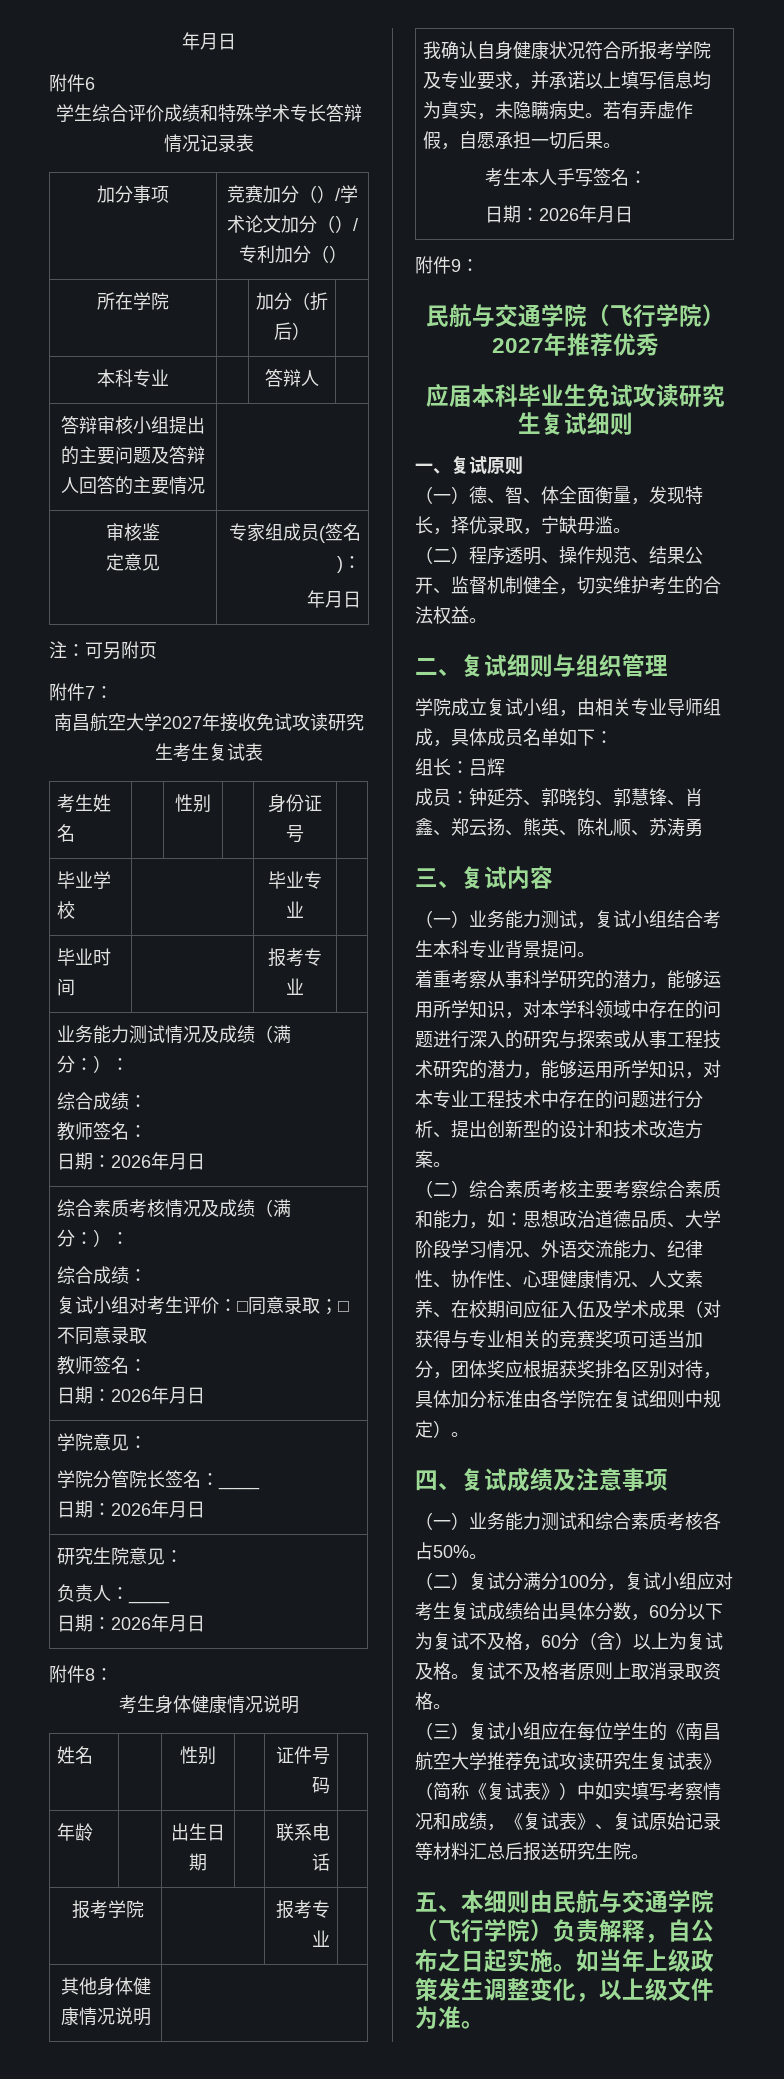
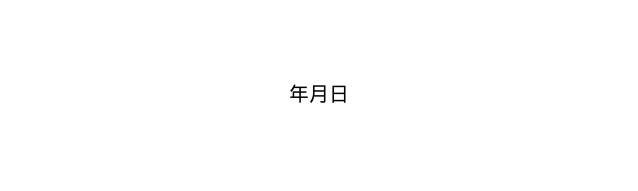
[182,32,236,50] [49,74,95,92] [56,104,362,123] [164,134,254,153] [97,185,169,203] [227,185,358,203] [227,215,358,233] [238,245,347,263] [97,292,169,310] [256,292,328,311] [274,322,310,340] [97,369,169,387] [265,369,319,387] [61,416,205,434] [61,446,205,465] [61,476,205,495] [106,523,160,541] [106,553,160,571] [229,523,362,543] [337,556,362,573] [307,590,362,608] [49,641,157,660] [49,683,113,701] [54,713,364,732] [155,743,263,762] [56,794,111,813] [56,824,75,842] [175,794,211,813] [268,794,322,813] [286,825,304,843] [56,871,111,889] [56,901,75,919] [268,871,322,889] [286,901,304,918] [56,948,111,966] [56,978,75,996] [268,948,322,967] [286,978,304,995] [56,1025,291,1044] [56,1055,129,1073] [56,1092,147,1111] [56,1122,147,1141] [56,1152,205,1170] [56,1199,291,1218] [56,1229,129,1247] [56,1266,147,1285] [56,1296,349,1315] [56,1326,147,1345] [56,1356,147,1375] [56,1386,205,1404] [56,1433,147,1451] [56,1470,219,1488] [217,1486,260,1490] [56,1500,205,1518] [56,1547,183,1565] [56,1584,129,1602] [127,1600,170,1604] [56,1614,205,1632] [49,1665,113,1683] [119,1695,299,1714] [56,1746,93,1764] [180,1746,216,1765] [276,1746,331,1765] [312,1777,331,1794] [56,1823,93,1841] [171,1823,225,1841] [189,1853,207,1871] [276,1823,331,1841] [312,1853,331,1871] [72,1900,145,1919] [276,1900,331,1919] [312,1930,331,1947] [60,1977,151,1996] [60,2007,151,2026] [422,41,711,60] [422,71,711,90] [422,101,693,120] [422,131,621,150] [484,168,647,187] [484,205,633,223] [415,256,479,274] [425,304,725,327] [491,333,659,357] [425,383,725,407] [517,412,633,435] [415,456,523,475] [415,486,703,505] [415,516,631,535] [415,546,703,565] [415,576,721,595] [415,606,487,624] [415,654,668,677] [415,698,721,717] [415,728,613,747] [415,758,505,776] [415,788,703,807] [415,817,703,837] [415,866,553,889] [415,910,721,929] [415,940,595,958] [415,970,721,989] [415,1000,721,1019] [415,1030,721,1049] [415,1060,721,1079] [415,1090,703,1109] [415,1120,703,1139] [415,1150,451,1168] [415,1180,721,1199] [415,1210,721,1229] [415,1240,703,1259] [415,1270,703,1289] [415,1300,721,1318] [415,1330,703,1349] [415,1360,721,1379] [415,1390,721,1408] [415,1420,469,1438] [415,1468,668,1492] [415,1512,721,1531] [415,1542,487,1560] [415,1572,733,1591] [415,1602,723,1621] [415,1632,723,1651] [415,1662,721,1680] [415,1692,451,1710] [415,1722,721,1741] [415,1752,721,1771] [415,1782,721,1801] [415,1812,721,1831] [415,1842,649,1861] [415,1890,714,1913] [415,1919,714,1943] [415,1948,714,1973] [415,1977,714,2002] [415,2006,484,2029] 年月日 // 附件6 // 学生综合评价成绩和特殊学术专长答辩情况记录表 // 加分事项 | 竞赛加分（）/学术论文加分（）/专利加分（） // 所在学院 | | 加分（折后） | // 本科专业 | | 答辩人 | // 答辩审核小组提出的主要问题及答辩人回答的主要情况 | // 审核鉴 // 定意见 | 专家组成员(签名)： // 年月日 // 注：可另附页 // 附件7： // 南昌航空大学2027年接收免试攻读研究生考生复试表 // 考生姓名 | | 性别 | | 身份证号 | // 毕业学校 | | 毕业专业 | // 毕业时间 | | 报考专业 | // 业务能力测试情况及成绩（满分：）： // 综合成绩： // 教师签名： // 日期：2026年月日 // 综合素质考核情况及成绩（满分：）： // 综合成绩： // 复试小组对考生评价：□同意录取；□不同意录取 // 教师签名： // 日期：2026年月日 // 学院意见： // 学院分管院长签名：____ // 日期：2026年月日 // 研究生院意见： // 负责人：____ // 日期：2026年月日 // 附件8： // 考生身体健康情况说明 // 姓名 | | 性别 | | 证件号码 | // 年龄 | | 出生日期 | | 联系电话 | // 报考学院 | | 报考专业 | // 其他身体健康情况说明 | // 我确认自身健康状况符合所报考学院及专业要求，并承诺以上填写信息均为真实，未隐瞒病史。若有弄虚作假，自愿承担一切后果。 // 考生本人手写签名： // 日期：2026年月日 // 附件9： // 民航与交通学院（飞行学院）2027年推荐优秀 // 应届本科毕业生免试攻读研究生复试细则 // 一、复试原则 // （一）德、智、体全面衡量，发现特长，择优录取，宁缺毋滥。 // （二）程序透明、操作规范、结果公开、监督机制健全，切实维护考生的合法权益。 // 二、复试细则与组织管理 // 学院成立复试小组，由相关专业导师组成，具体成员名单如下： // 组长：吕辉 // 成员：钟延芬、郭晓钧、郭慧锋、肖鑫、郑云扬、熊英、陈礼顺、苏涛勇 // 三、复试内容 // （一）业务能力测试，复试小组结合考生本科专业背景提问。 // 着重考察从事科学研究的潜力，能够运用所学知识，对本学科领域中存在的问题进行深入的研究与探索或从事工程技术研究的潜力，能够运用所学知识，对本专业工程技术中存在的问题进行分析、提出创新型的设计和技术改造方案。 // （二）综合素质考核主要考察综合素质和能力，如：思想政治道德品质、大学阶段学习情况、外语交流能力、纪律性、协作性、心理健康情况、人文素养、在校期间应征入伍及学术成果（对获得与专业相关的竞赛奖项可适当加分，团体奖应根据获奖排名区别对待，具体加分标准由各学院在复试细则中规定）。 // 四、复试成绩及注意事项 // （一）业务能力测试和综合素质考核各占50%。 // （二）复试分满分100分，复试小组应对考生复试成绩给出具体分数，60分以下为复试不及格，60分（含）以上为复试及格。复试不及格者原则上取消录取资格。 // （三）复试小组应在每位学生的《南昌航空大学推荐免试攻读研究生复试表》（简称《复试表》）中如实填写考察情况和成绩，《复试表》、复试原始记录等材料汇总后报送研究生院。 // 五、本细则由民航与交通学院（飞行学院）负责解释，自公布之日起实施。如当年上级政策发生调整变化，以上级文件为准。 -> [289,84,349,103] 年月日

